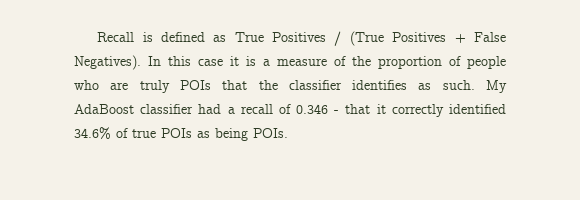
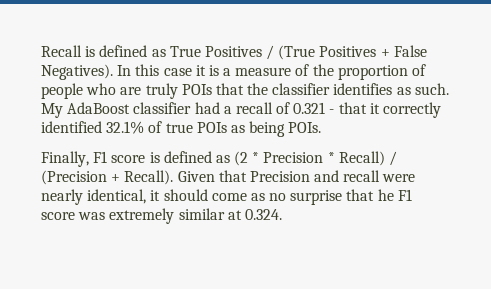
[296,104,329,114] 0.346 -> [293,102,326,114] 0.321
[74,127,111,140] 34.6% -> [106,121,145,134] 32.1%
(288, 133) none -> [41,151,398,167] [41,170,416,185] [41,189,412,205] [41,208,282,224] // Finally, F1 score is defined as (2 * Precision * Recall) / (Precision + Recall). Given that Precision and recall were nearly identical, it should come as no surprise that he F1 score was extremely similar at 0.324.

